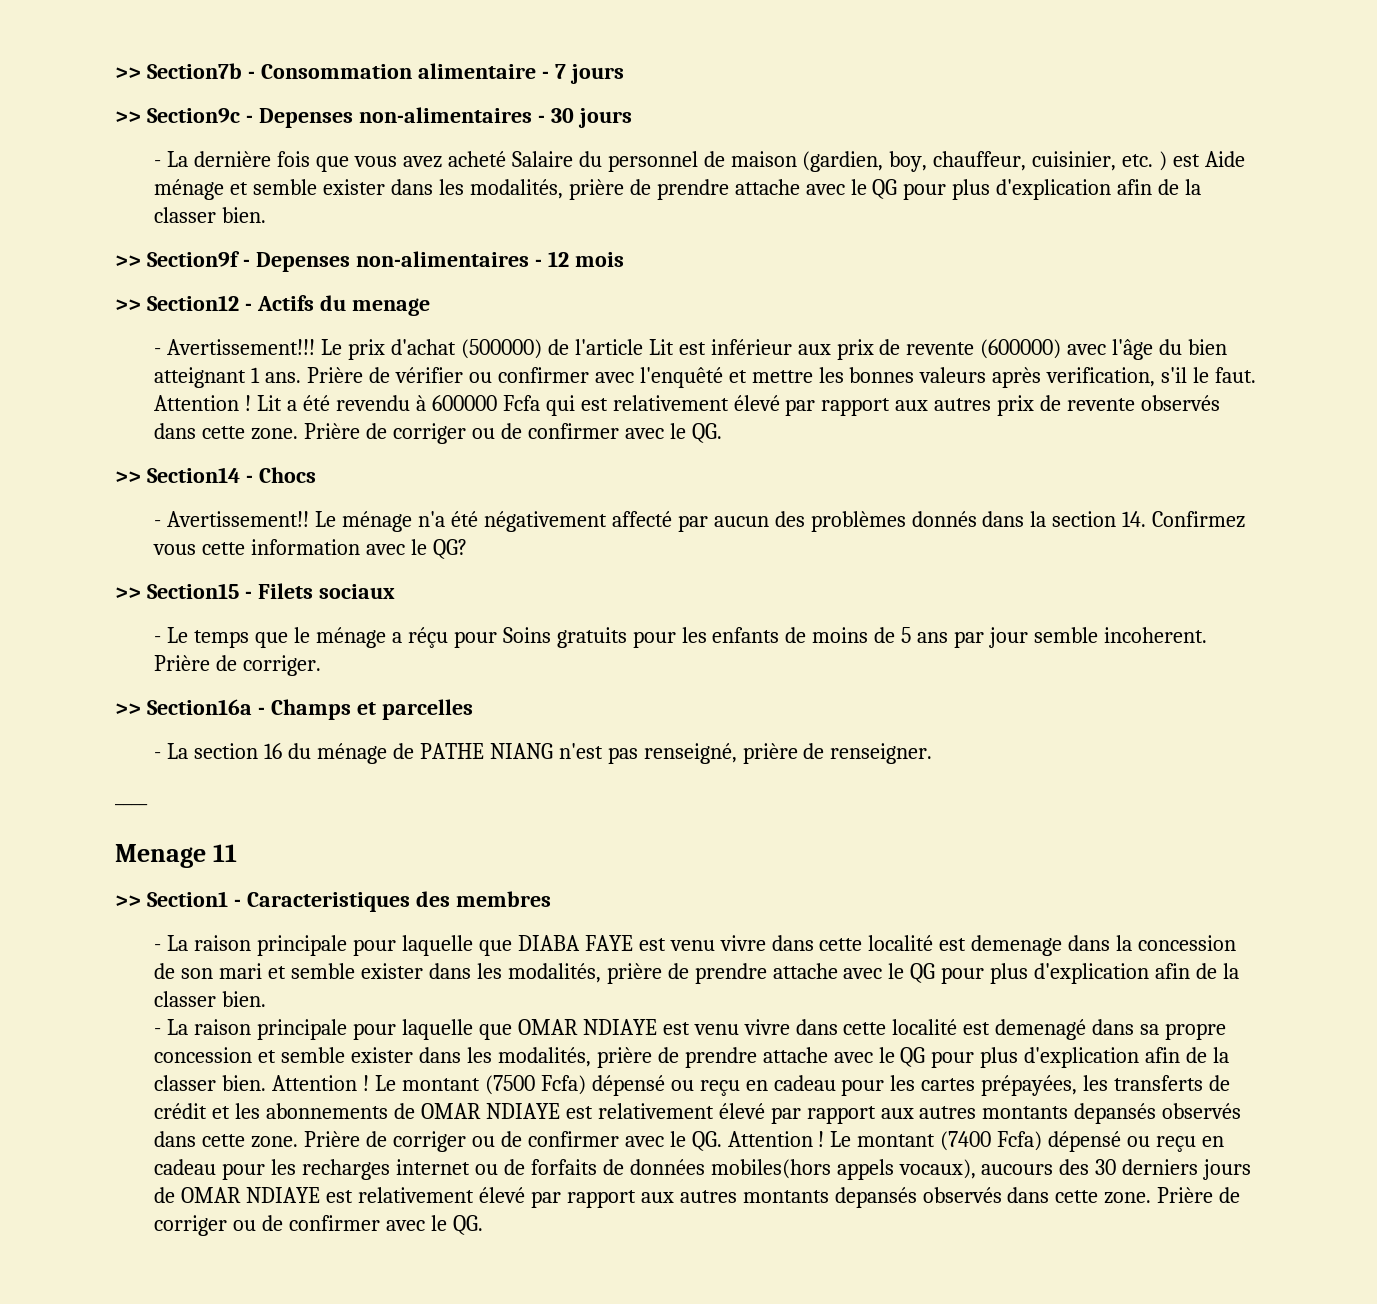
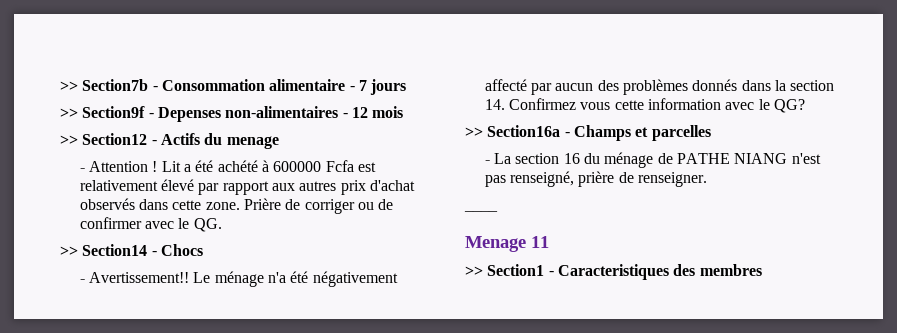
[115,107,632,128] [154,151,1246,172] [154,179,1202,200] [154,207,267,223] // >> Section9c - Depenses non-alimentaires - 30 jours // - La dernière fois que vous avez acheté Salaire du personnel de maison (gardien, boy, chauffeur, cuisinier, etc. ) est Aide ménage et semble exister dans les modalités, prière de prendre attache avec le QG pour plus d'explication afin de la classer bien. -> (407, 87) none
[167,339,1228,360] [154,367,1257,388] Avertissement!!! Le prix d'achat (500000) de l'article Lit est inférieur aux prix de revente (600000) avec l'âge du bien atteignant 1 ans. Prière de vérifier ou confirmer avec l'enquêté et mettre les bonnes valeurs après verification, s'il le faut. -> (85, 170) none
[335,395,410,411] revendu -> [217,160,258,172] achété
[545,395,575,416] qui -> (354, 166) none
[1040,395,1136,411] de revente -> [370,180,416,191] d'achat
[115,583,395,599] [154,627,1207,648] [154,655,322,676] // >> Section15 - Filets sociaux // - Le temps que le ménage a réçu pour Soins gratuits pour les enfants de moins de 5 ans par jour semble incoherent. Prière de corriger. -> (806, 106) none
[154,935,1237,956] [154,963,1239,984] [154,991,267,1007] [154,1019,1227,1040] [154,1047,1230,1068] [154,1075,1231,1096] [154,1103,1242,1124] [154,1131,1224,1152] [154,1159,1252,1180] [154,1187,1241,1208] [154,1215,483,1236] // - La raison principale pour laquelle que DIABA FAYE est venu vivre dans cette localité est demenage dans la concession de son mari et semble exister dans les modalités, prière de prendre attache avec le QG pour plus d'explication afin de la classer bien. // - La raison principale pour laquelle que OMAR NDIAYE est venu vivre dans cette localité est demenagé dans sa propre concession et semble exister dans les modalités, prière de prendre attache avec le QG pour plus d'explication afin de la classer bien. Attention ! Le montant (7500 Fcfa) dépensé ou reçu en cadeau pour les cartes prépayées, les transferts de crédit et les abonnements de OMAR NDIAYE est relativement élevé par rapport aux autres montants depansés observés dans cette zone. Prière de corriger ou de confirmer avec le QG. Attention ! Le montant (7400 Fcfa) dépensé ou reçu en cadeau pour les recharges internet ou de forfaits de données mobiles(hors appels vocaux), aucours des 30 derniers jours de OMAR NDIAYE est relativement élevé par rapport aux autres montants depansés observés dans cette zone. Prière de corriger ou de confirmer avec le QG. -> (762, 270) none

